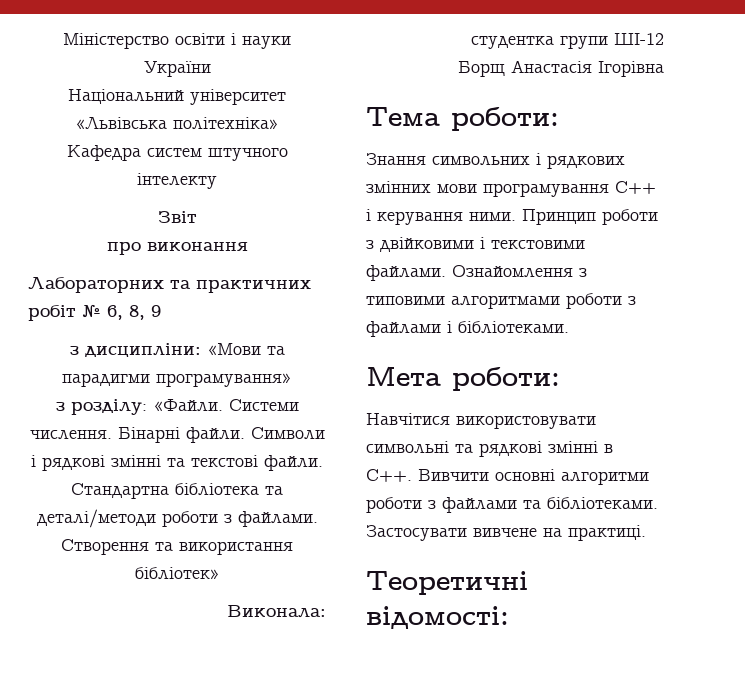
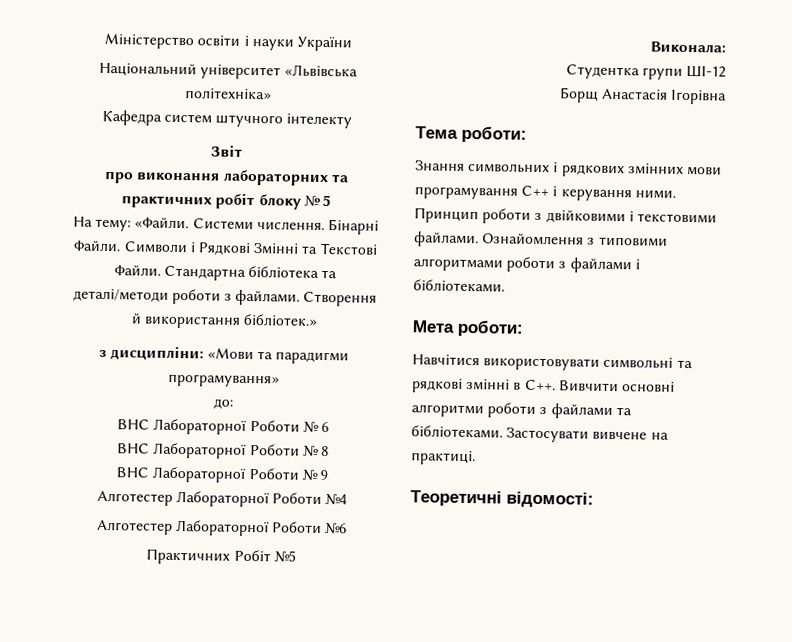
[28,277,164,293] // Лабораторних -> [222,169,329,187] лабораторних
[82,304,161,320] № 6, 8, 9 -> [258,194,331,210] [73,216,379,235] [73,240,378,256] [113,265,338,281] [72,288,378,307] [130,313,319,329] блоку № 5 // На тему: «Файли. Системи числення. Бінарні Файли. Символи і Рядкові Змінні та Текстові Файли. Стандартна бібліотека та деталі/методи роботи з файлами. Створення й використання бібліотек.»
[55,399,299,415] [29,427,325,443] [31,455,323,471] [71,483,283,499] [36,509,318,528] [61,539,293,555] [134,567,220,580] з розділу: «Файли. Системи числення. Бінарні файли. Символи і рядкові змінні та текстові файли. Стандартна бібліотека та деталі/методи роботи з файлами. Створення та використання бібліотек» -> [213,398,233,409] [117,418,329,435] [117,442,329,459] [116,466,328,483] [96,490,348,508] [96,519,348,537] [146,548,296,565] до: // ВНС Лабораторної Роботи № 6 // ВНС Лабораторної Роботи № 8 // ВНС Лабораторної Роботи № 9 // Алготестер Лабораторної Роботи №4 // Алготестер Лабораторної Роботи №6 // Практичних Робіт №5
[471,36,554,49] студентка -> [565,64,640,80] Студентка

